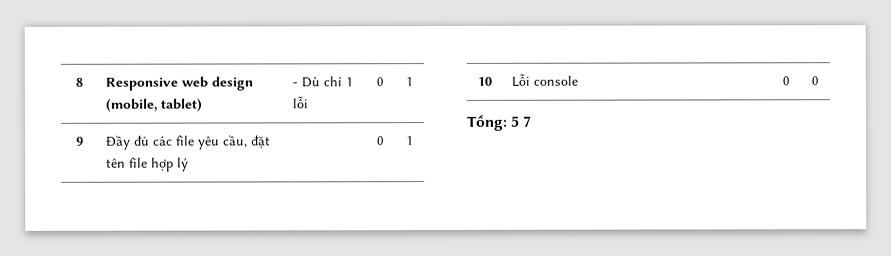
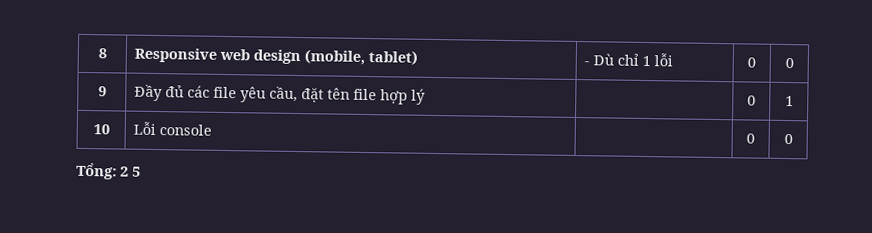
[404,77,413,87] 1 -> [784,57,794,69] 0
[510,115,532,127] 5 7 -> [120,166,141,177] 2 5

